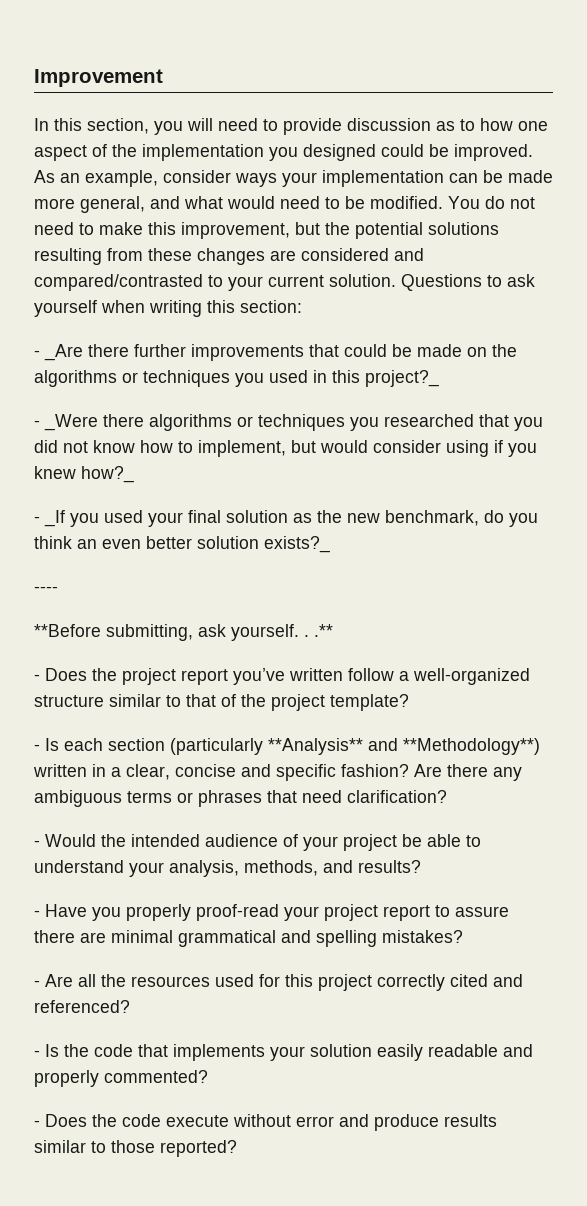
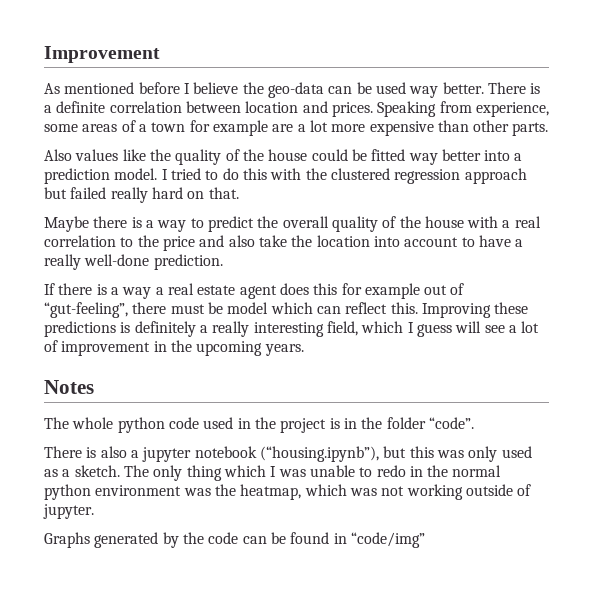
[34,118,548,135] [34,144,533,161] [34,170,553,187] [34,196,535,213] [34,222,499,239] [34,248,424,265] [34,274,535,291] [34,300,302,317] [34,344,517,361] [34,370,439,387] [34,414,543,431] [34,440,537,457] [34,466,134,483] [34,510,538,527] [34,536,330,553] [34,586,58,593] [34,624,333,641] [34,668,530,685] [34,694,409,711] [34,738,540,755] [33,764,522,781] [34,790,447,807] [34,834,481,851] [34,860,421,877] [34,904,509,921] [34,930,463,947] [34,974,523,991] [34,1000,130,1013] [34,1044,533,1061] [34,1070,208,1087] [34,1114,497,1131] [34,1140,237,1157] In this section, you will need to provide discussion as to how one aspect of the implementation you designed could be improved. As an example, consider ways your implementation can be made more general, and what would need to be modified. You do not need to make this improvement, but the potential solutions resulting from these changes are considered and compared/contrasted to your current solution. Questions to ask yourself when writing this section: // - _Are there further improvements that could be made on the algorithms or techniques you used in this project?_ // - _Were there algorithms or techniques you researched that you did not know how to implement, but would consider using if you knew how?_ // - _If you used your final solution as the new benchmark, do you think an even better solution exists?_ // ---- // **Before submitting, ask yourself. . .** // - Does the project report you’ve written follow a well-organized structure similar to that of the project template? // - Is each section (particularly **Analysis** and **Methodology**) written in a clear, concise and specific fashion? Are there any ambiguous terms or phrases that need clarification? // - Would the intended audience of your project be able to understand your analysis, methods, and results? // - Have you properly proof-read your project report to assure there are minimal grammatical and spelling mistakes? // - Are all the resources used for this project correctly cited and referenced? // - Is the code that implements your solution easily readable and properly commented? // - Does the code execute without error and produce results similar to those reported? -> [44,82,541,98] [44,101,549,117] [44,120,549,136] [44,149,523,165] [44,168,527,184] [44,187,239,203] [44,216,541,232] [44,235,524,251] [44,254,223,270] [44,283,465,299] [44,302,529,318] [44,321,540,337] [44,340,304,356] [44,380,94,394] [44,417,474,433] [44,446,532,462] [44,465,502,481] [44,484,532,500] [43,504,94,519] [44,532,425,548] As mentioned before I believe the geo-data can be used way better. There is a definite correlation between location and prices. Speaking from experience, some areas of a town for example are a lot more expensive than other parts. // Also values like the quality of the house could be fitted way better into a prediction model. I tried to do this with the clustered regression approach but failed really hard on that. // Maybe there is a way to predict the overall quality of the house with a real correlation to the price and also take the location into account to have a really well-done prediction. // If there is a way a real estate agent does this for example out of “gut-feeling”, there must be model which can reflect this. Improving these predictions is definitely a really interesting field, which I guess will see a lot of improvement in the upcoming years. // Notes // The whole python code used in the project is in the folder “code”. // There is also a jupyter notebook (“housing.ipynb”), but this was only used as a sketch. The only thing which I was unable to redo in the normal python environment was the heatmap, which was not working outside of jupyter. // Graphs generated by the code can be found in “code/img”

